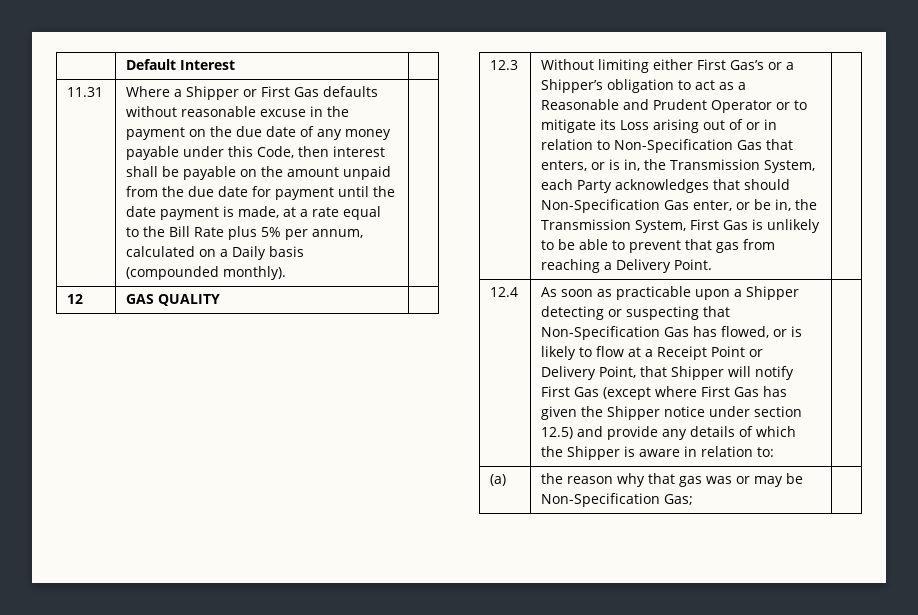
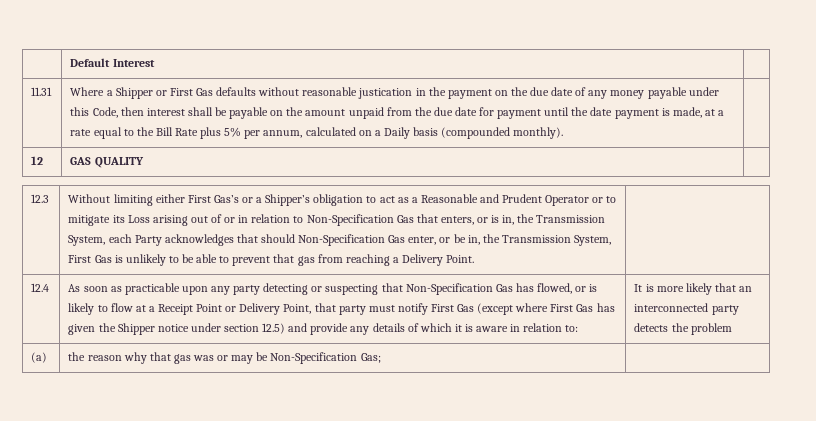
[260,109,307,117] excuse -> [358,88,413,99] justication
[734,286,800,300] a Shipper -> [211,285,261,295] any party
[671,366,752,380] Shipper will -> [338,305,395,315] party must
[541,446,621,460] the Shipper -> [454,324,462,332] it
(775, 452) none -> [634,283,753,295] [634,303,739,315] [634,323,732,335] It is more likely that an interconnected party detects the problem

